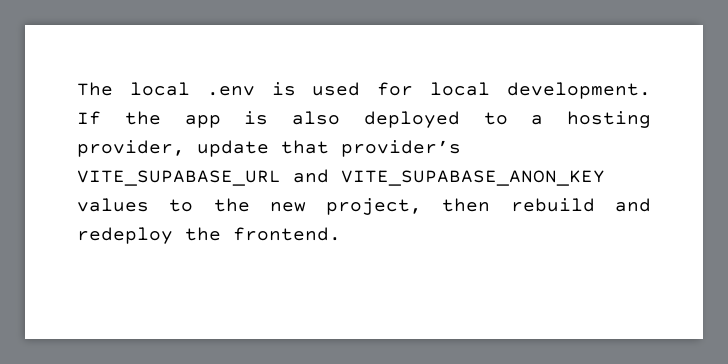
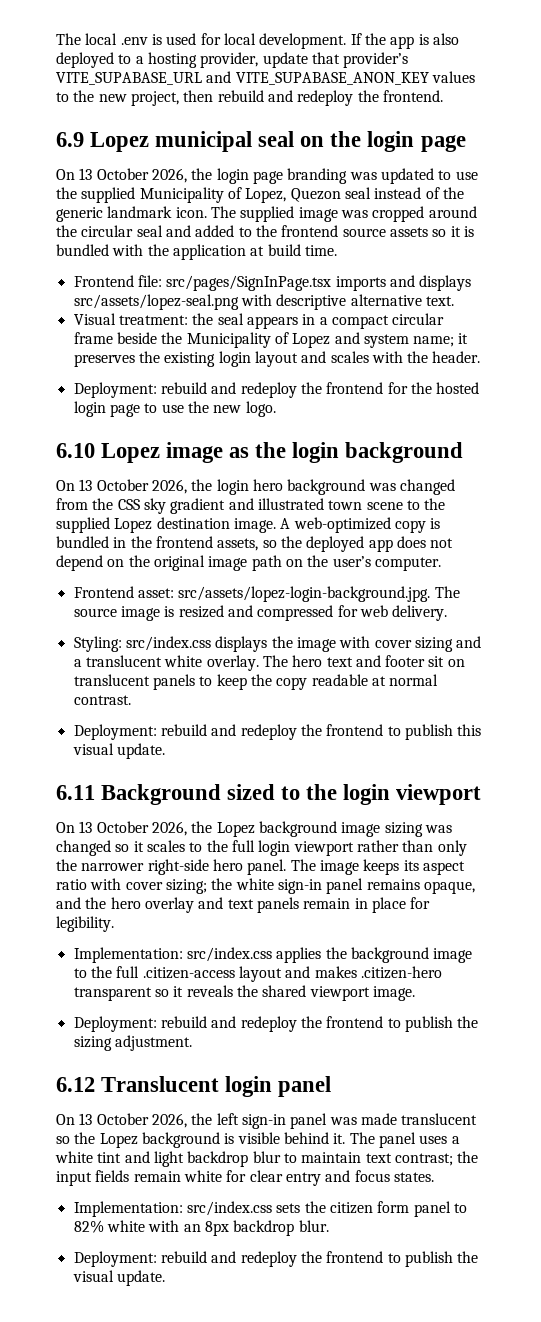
(341, 234) none -> [56,131,466,152] [56,168,478,184] [56,187,464,203] [56,206,477,222] [56,225,474,237] [56,244,337,260] [73,275,472,291] [73,294,454,310] [73,313,445,329] [73,332,469,348] [73,351,481,367] [73,382,480,398] [73,401,276,417] [56,442,464,463] [56,479,455,495] [56,498,446,514] [56,517,441,533] [56,536,454,552] [56,555,441,571] [73,586,460,602] [73,605,448,621] [73,636,482,652] [73,655,465,671] [73,674,439,690] [73,695,131,705] [73,724,482,740] [72,743,165,759] [56,784,482,805] [56,821,452,837] [56,840,467,856] [56,859,465,875] [56,878,475,894] [56,897,431,913] [56,916,114,932] [73,947,473,963] [73,966,442,982] [73,985,415,1001] [73,1016,479,1032] [73,1035,192,1051] [56,1076,332,1097] [56,1113,478,1129] [56,1132,460,1148] [55,1151,479,1167] [56,1170,434,1186] [73,1201,467,1217] [73,1220,329,1236] [73,1251,479,1267] [72,1270,165,1286] // 6.9 Lopez municipal seal on the login page // On 13 October 2026, the login page branding was updated to use the supplied Municipality of Lopez, Quezon seal instead of the generic landmark icon. The supplied image was cropped around the circular seal and added to the frontend source assets so it is bundled with the application at build time. // Frontend file: src/pages/SignInPage.tsx imports and displays src/assets/lopez-seal.png with descriptive alternative text. // Visual treatment: the seal appears in a compact circular frame beside the Municipality of Lopez and system name; it preserves the existing login layout and scales with the header. // Deployment: rebuild and redeploy the frontend for the hosted login page to use the new logo. // 6.10 Lopez image as the login background // On 13 October 2026, the login hero background was changed from the CSS sky gradient and illustrated town scene to the supplied Lopez destination image. A web-optimized copy is bundled in the frontend assets, so the deployed app does not depend on the original image path on the user’s computer. // Frontend asset: src/assets/lopez-login-background.jpg. The source image is resized and compressed for web delivery. // Styling: src/index.css displays the image with cover sizing and a translucent white overlay. The hero text and footer sit on translucent panels to keep the copy readable at normal contrast. // Deployment: rebuild and redeploy the frontend to publish this visual update. // 6.11 Background sized to the login viewport // On 13 October 2026, the Lopez background image sizing was changed so it scales to the full login viewport rather than only the narrower right-side hero panel. The image keeps its aspect ratio with cover sizing; the white sign-in panel remains opaque, and the hero overlay and text panels remain in place for legibility. // Implementation: src/index.css applies the background image to the full .citizen-access layout and makes .citizen-hero transparent so it reveals the shared viewport image. // Deployment: rebuild and redeploy the frontend to publish the sizing adjustment. // 6.12 Translucent login panel // On 13 October 2026, the left sign-in panel was made translucent so the Lopez background is visible behind it. The panel uses a white tint and light backdrop blur to maintain text contrast; the input fields remain white for clear entry and focus states. // Implementation: src/index.css sets the citizen form panel to 82% white with an 8px backdrop blur. // Deployment: rebuild and redeploy the frontend to publish the visual update.

